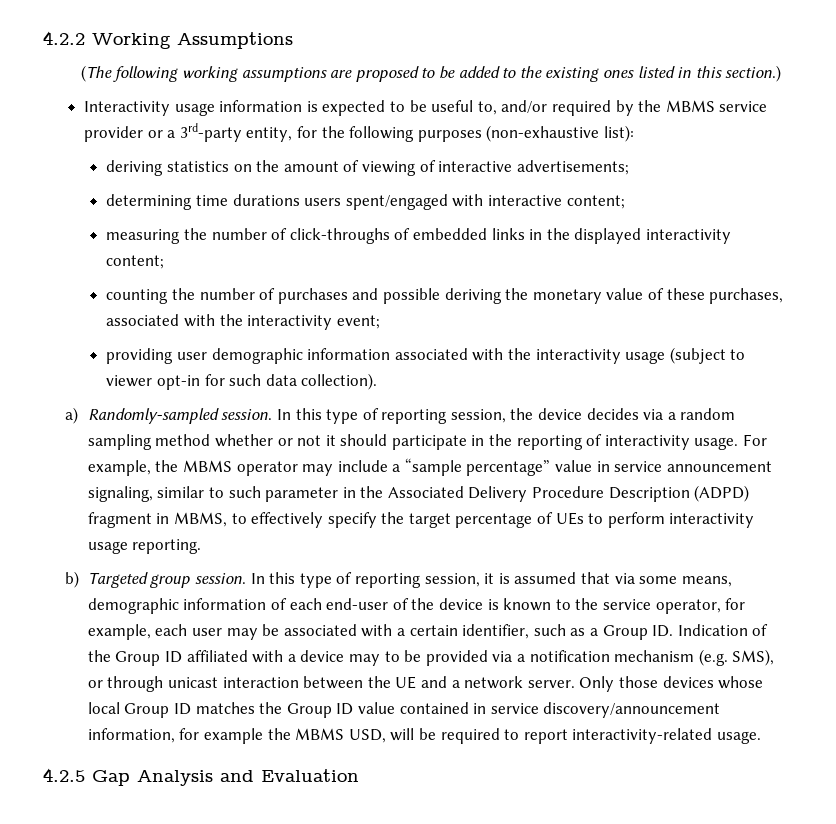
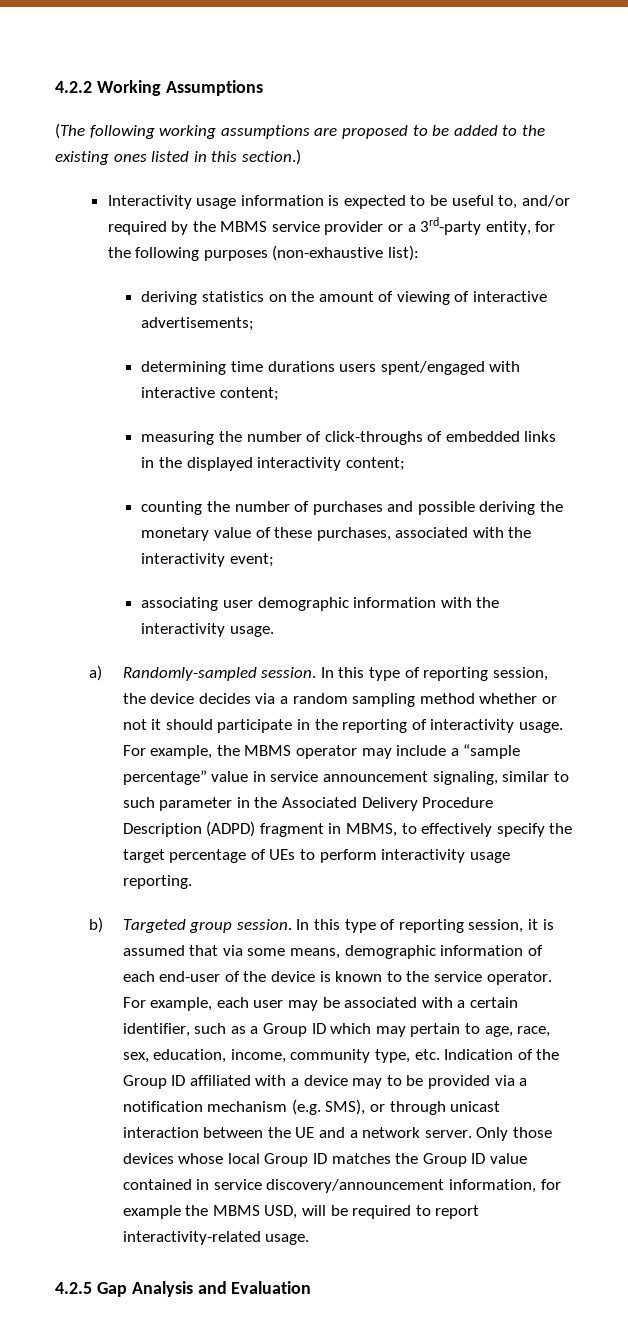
[106,348,174,364] providing -> [141,597,219,611] associating
[394,347,746,364] [106,373,378,390] associated with the interactivity usage (subject to viewer opt-in for such data collection). -> [440,597,500,608] [141,623,274,637] with the interactivity usage.
[655,598,746,614] operator, for -> [486,971,552,985] [122,997,146,1008] operator. For
[652,625,674,637] ID. -> [311,1023,551,1037] [122,1049,440,1063] ID which may pertain to age, race, sex, education, income, community type, etc.

